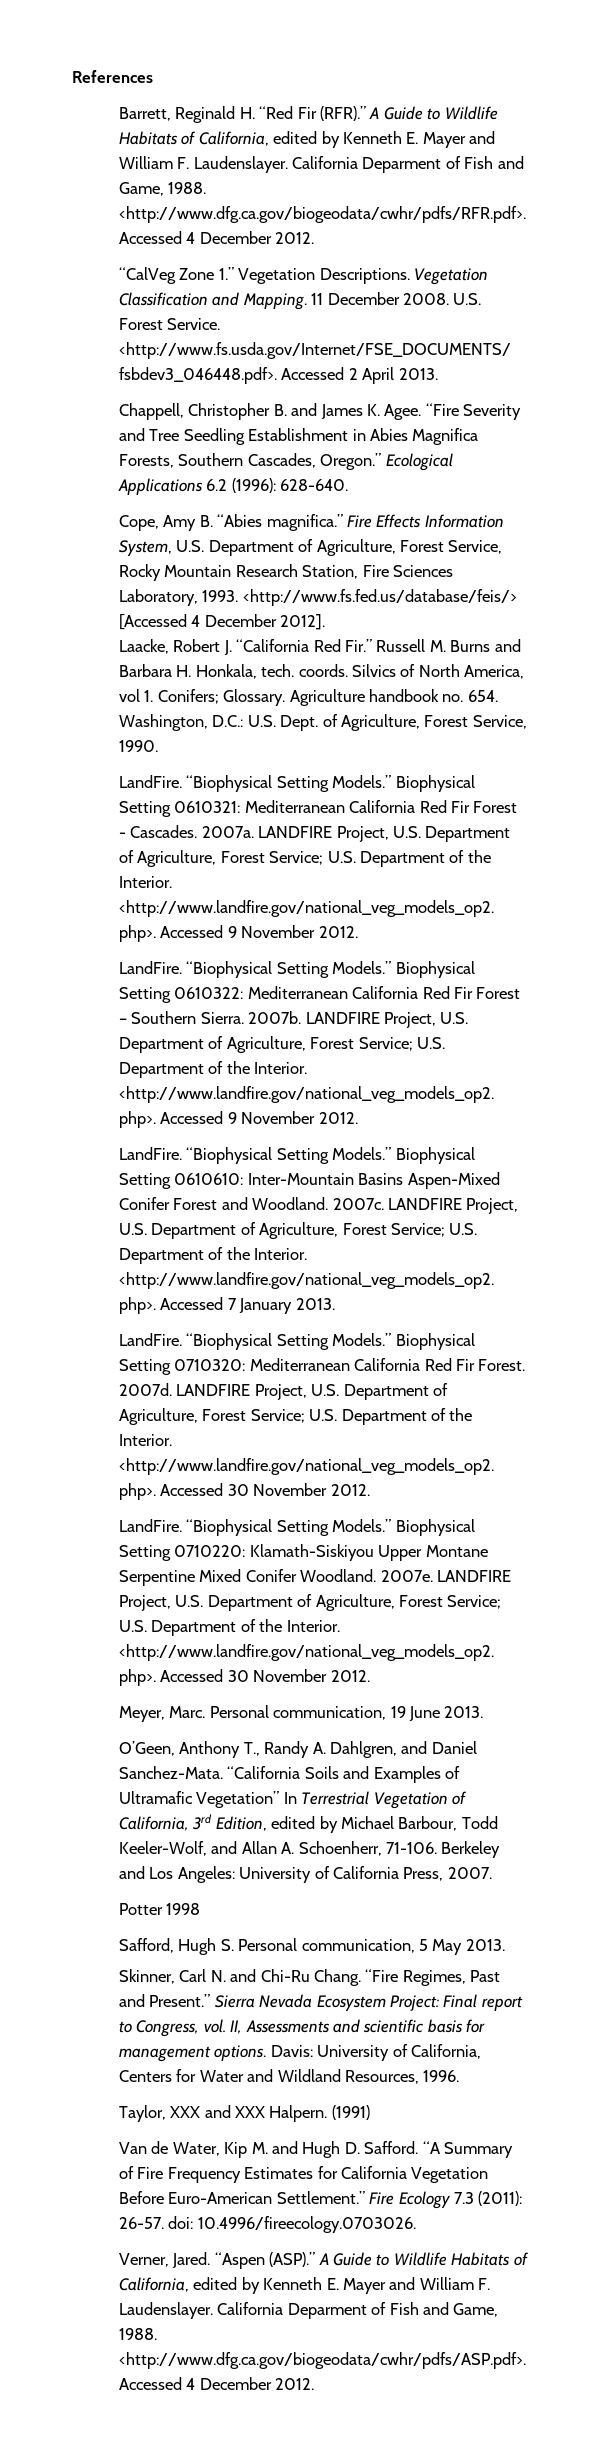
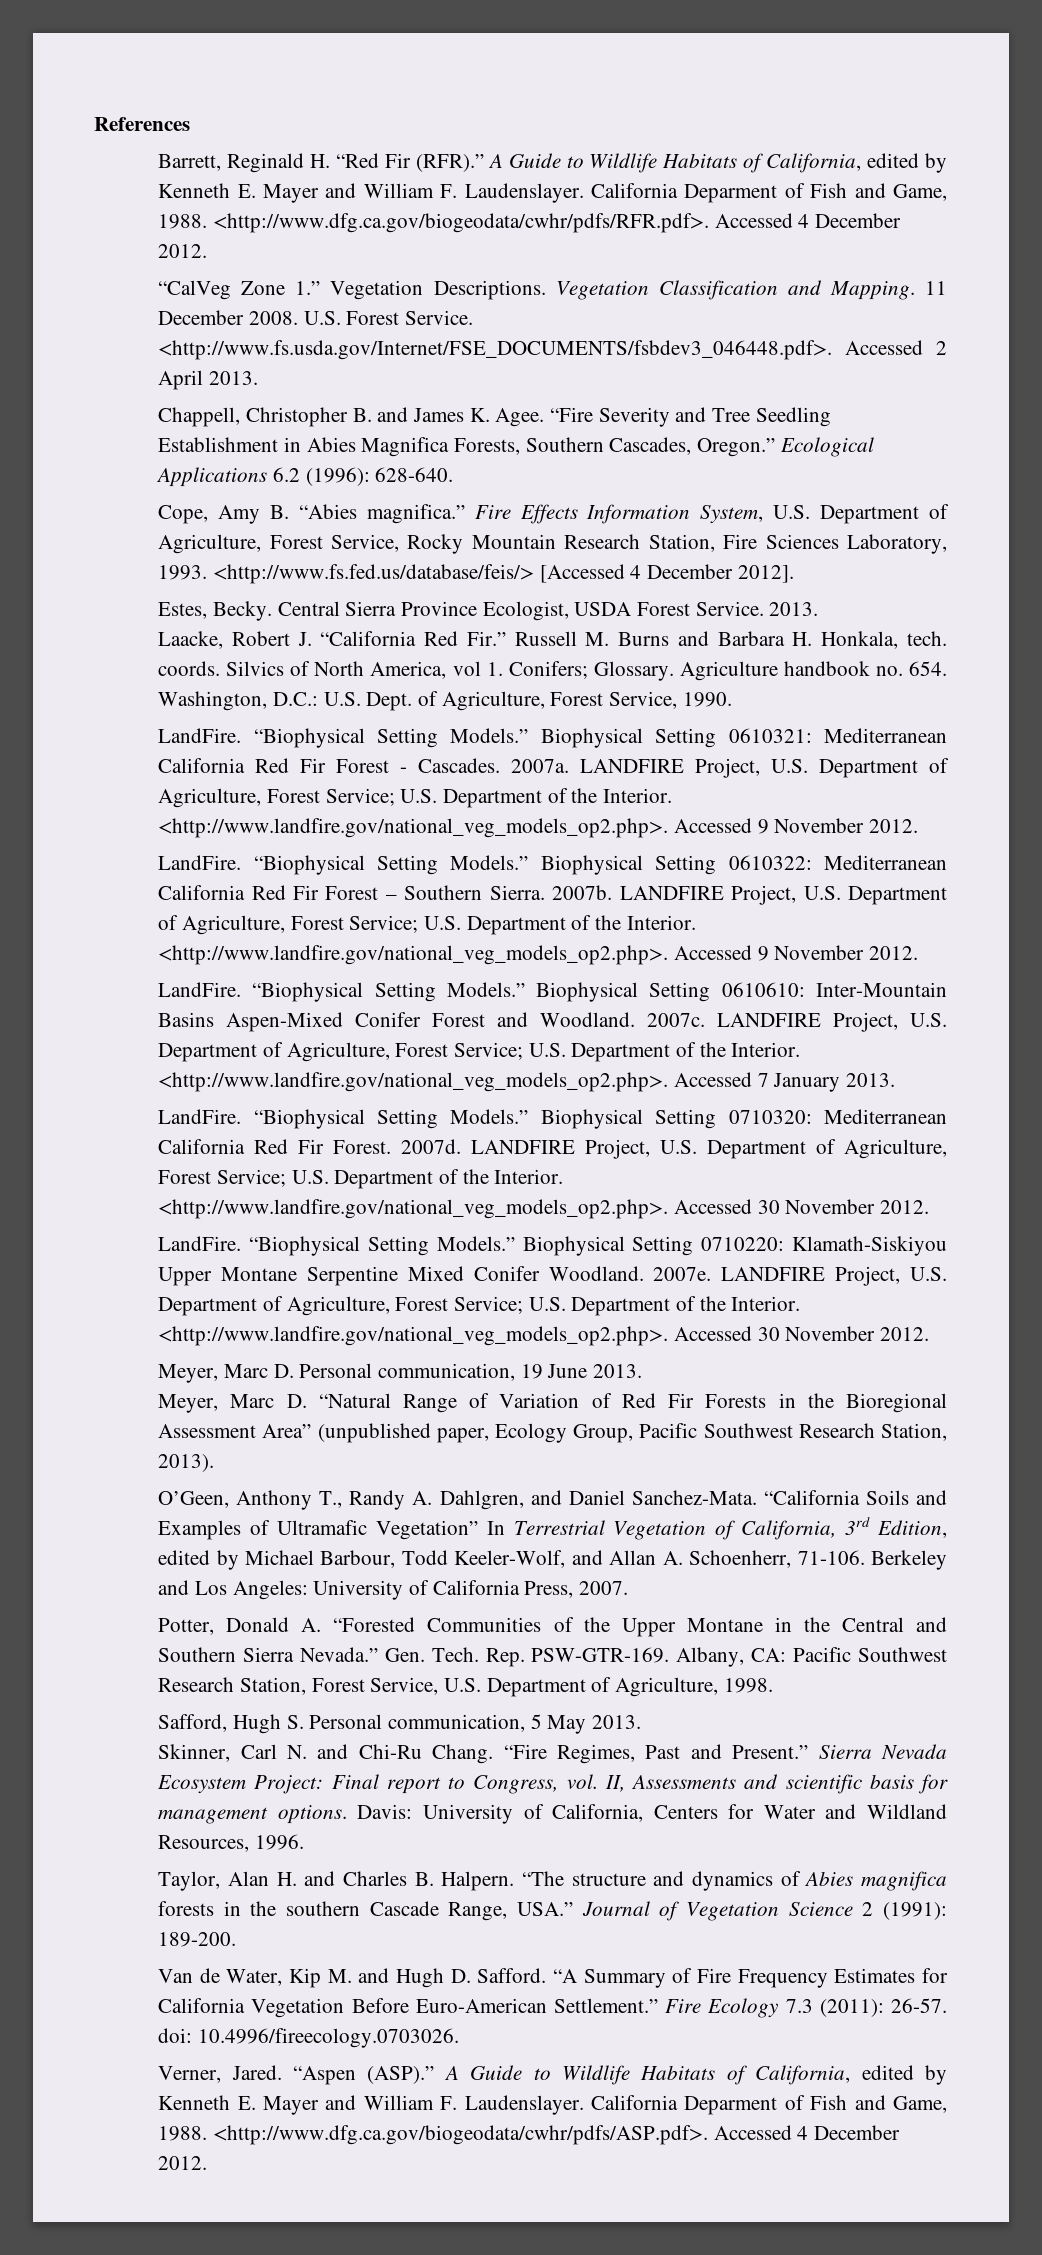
(326, 622) none -> [158,601,819,621] // Estes, Becky. Central Sierra Province Ecologist, USDA Forest Service. 2013.
[169,1706,206,1718] Marc. -> [223,1364,294,1378] Marc D.
(484, 1712) none -> [158,1393,948,1413] [158,1423,948,1443] [158,1454,215,1472] // Meyer, Marc D. “Natural Range of Variation of Red Fir Forests in the Bioregional Assessment Area” (unpublished paper, Ecology Group, Pacific Southwest Research Station, 2013).
[118,1903,201,1915] Potter 1998 -> [158,1617,947,1637] [158,1647,947,1667] [158,1677,773,1697] Potter, Donald A. “Forested Communities of the Upper Montane in the Central and Southern Sierra Nevada.” Gen. Tech. Rep. PSW-GTR-169. Albany, CA: Pacific Southwest Research Station, Forest Service, U.S. Department of Agriculture, 1998.
[170,2105,370,2122] XXX and XXX Halpern. (1991) -> [227,1871,948,1891] [158,1901,948,1921] [158,1932,237,1947] Alan H. and Charles B. Halpern. “The structure and dynamics of Abies magnifica forests in the southern Cascade Range, USA.” Journal of Vegetation Science 2 (1991): 189-200.

